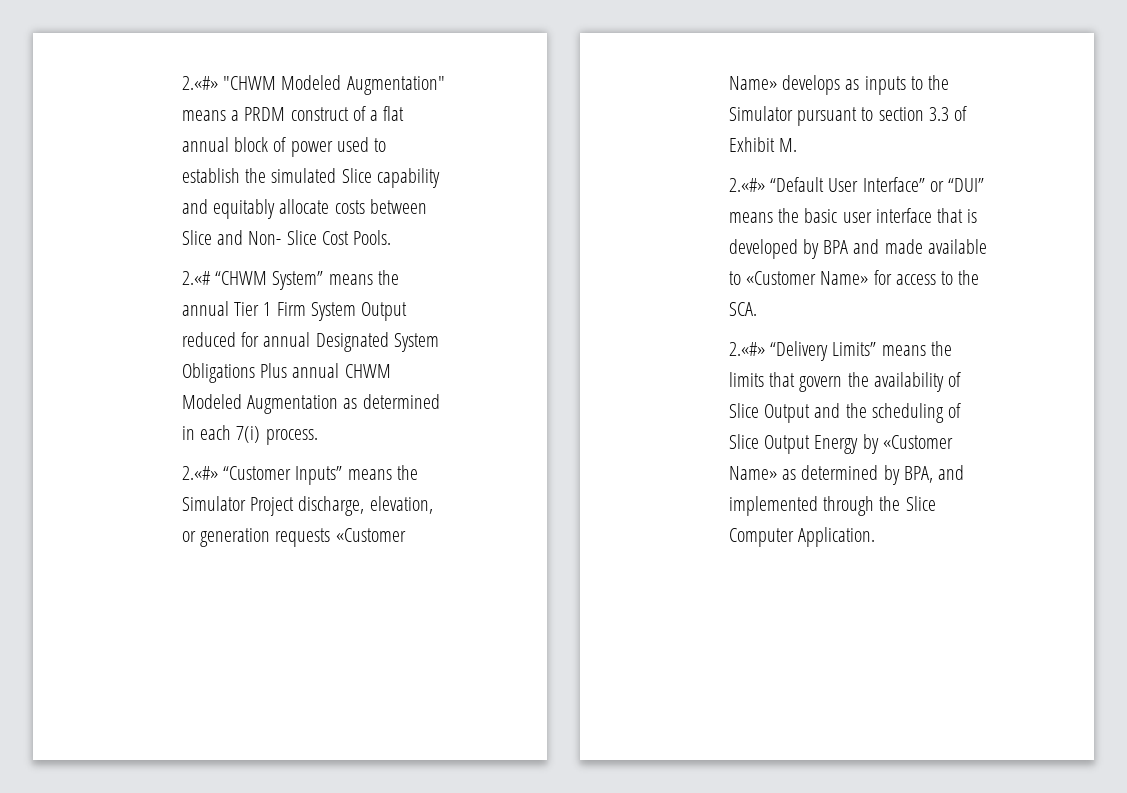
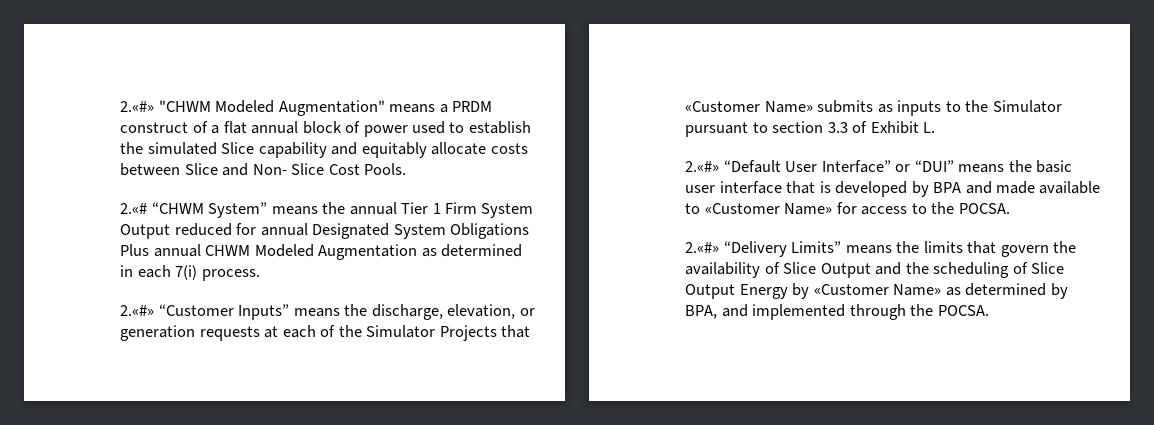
[181,496,294,516] Simulator Project -> (368, 310) none
[335,528,406,542] [728,75,840,95] «Customer Name» develops -> [264,325,531,341] [685,100,874,113] at each of the Simulator Projects that «Customer Name» submits
[778,138,797,152] M. -> [923,122,936,133] L.
[728,302,757,316] SCA. -> [958,203,1010,214] POCSA.
[905,496,936,511] [728,527,875,547] Slice Computer Application. -> [937,305,989,316] POCSA.

